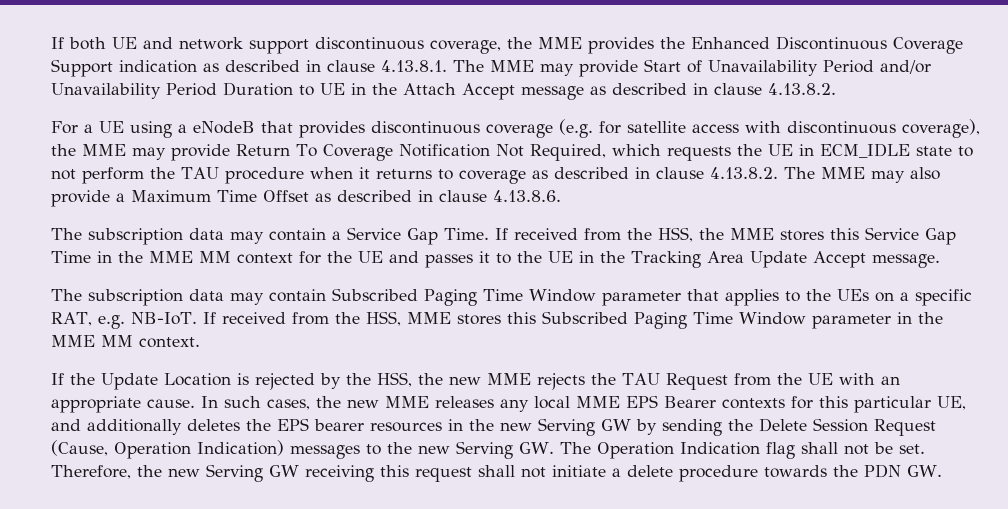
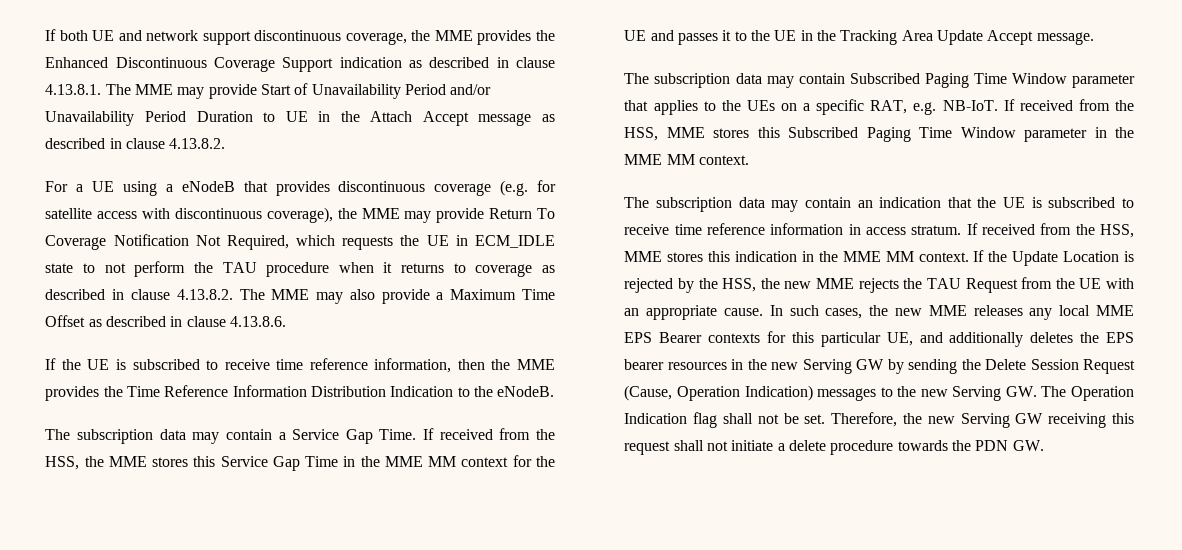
(561, 196) none -> [45,358,555,373] [45,385,555,401] // If the UE is subscribed to receive time reference information, then the MME provides the Time Reference Information Distribution Indication to the eNodeB.
(200, 342) none -> [624,197,1134,212] [624,223,1134,238] [624,251,969,262] The subscription data may contain an indication that the UE is subscribed to receive time reference information in access stratum. If received from the HSS, MME stores this indication in the MME MM context.

